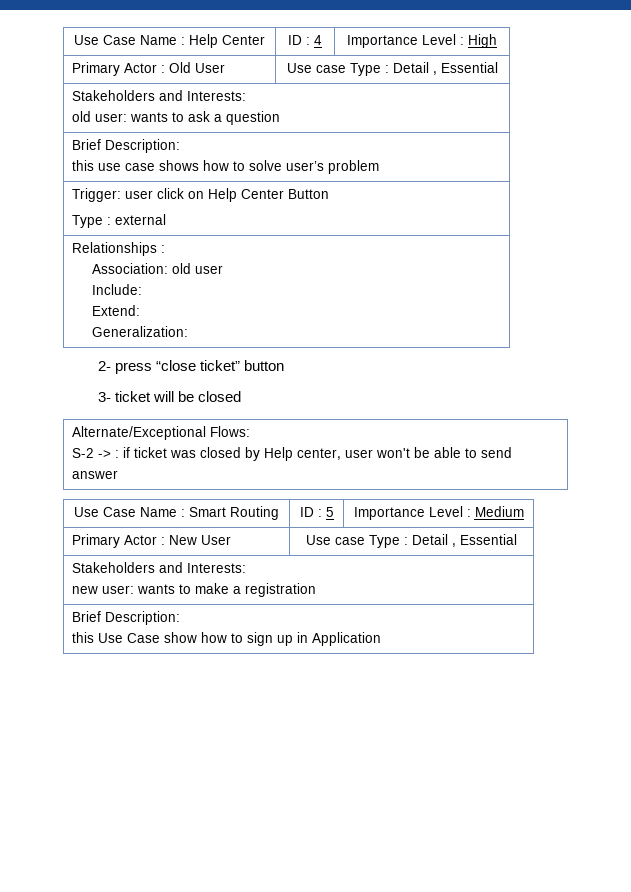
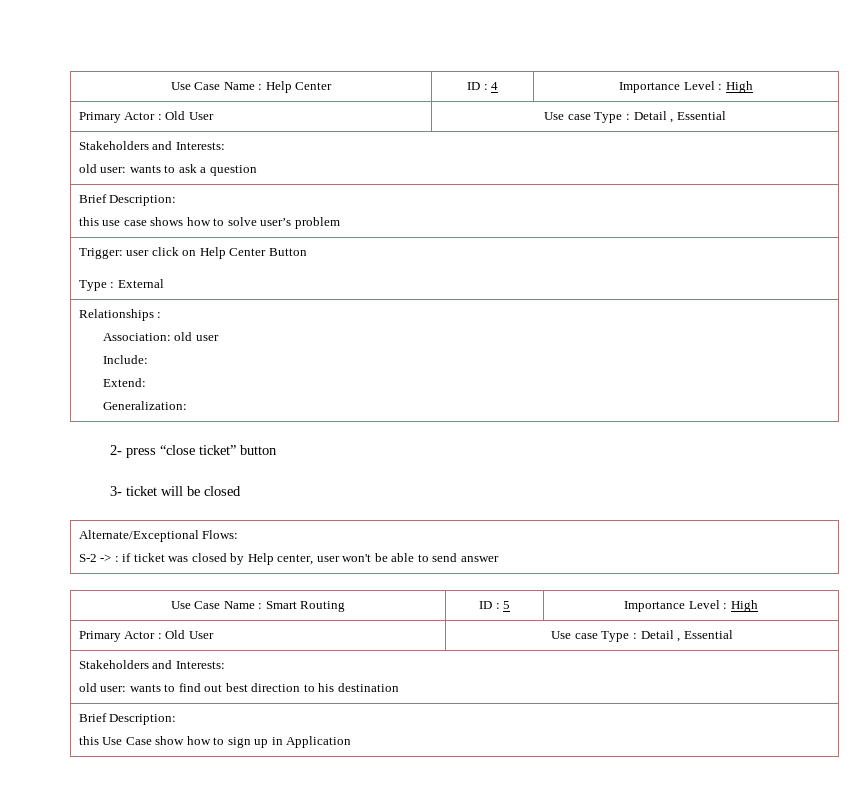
[114,214,166,225] external -> [117,279,164,288] External
[474,506,524,517] [71,534,197,548] Medium // Primary Actor : New -> [730,600,758,612] [78,630,186,642] High // Primary Actor : Old
[71,583,316,597] new user: wants to make a registration -> [78,683,399,692] old user: wants to find out best direction to his destination

